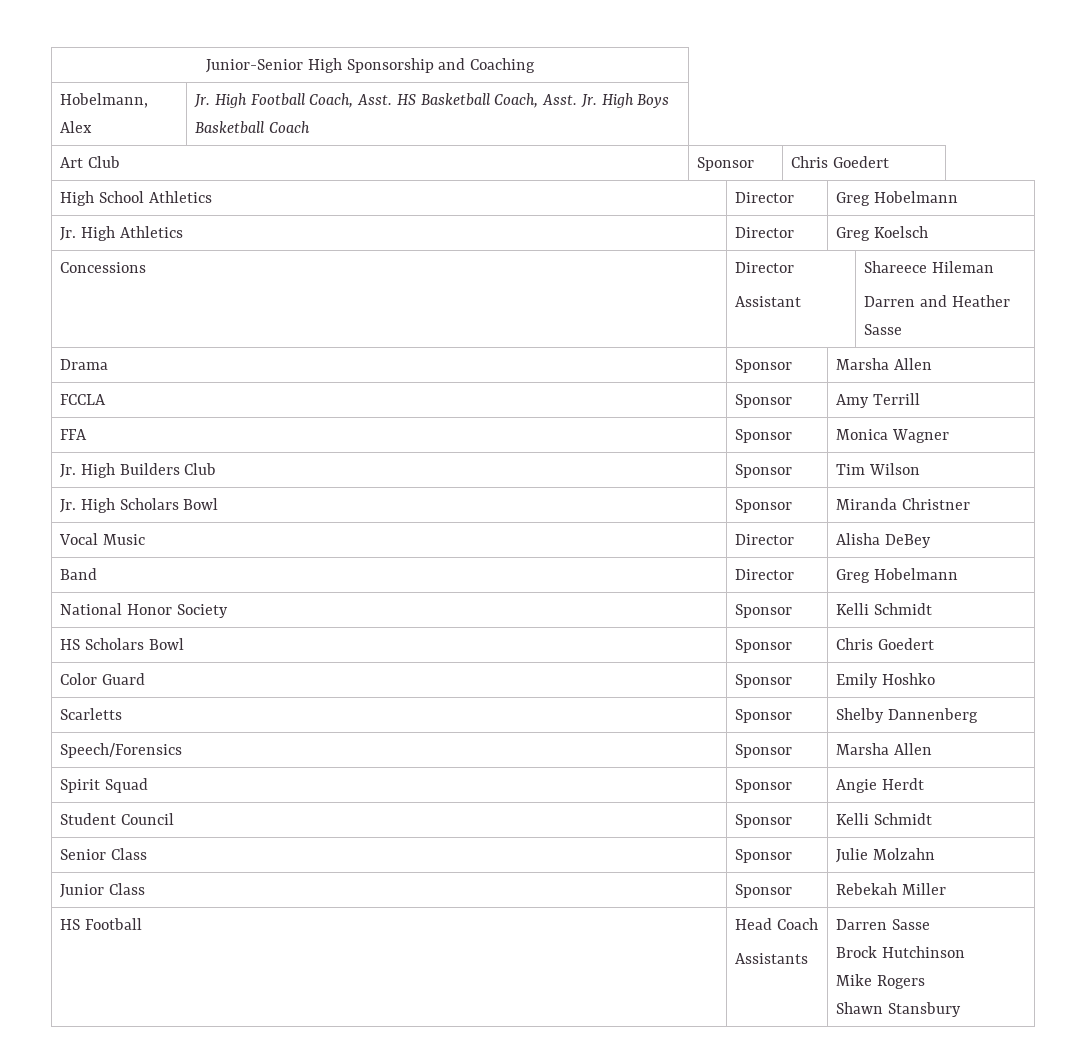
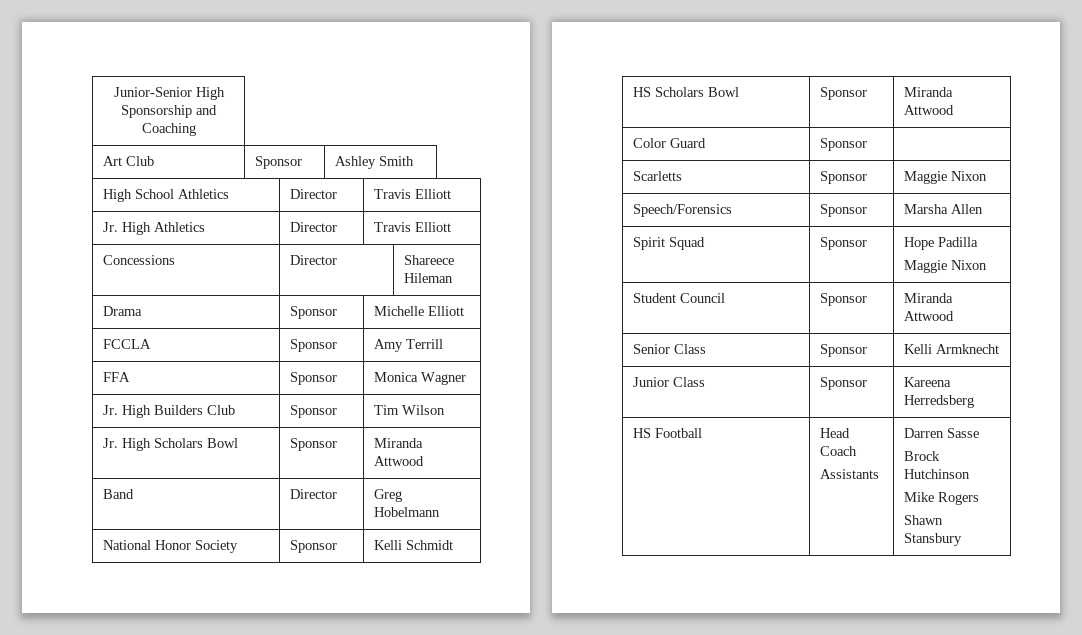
[60,93,149,108] [60,121,93,133] [194,93,670,108] [195,121,311,134] // Hobelmann, Alex | Jr. High Football Coach, Asst. HS Basketball Coach, Asst. Jr. High Boys Basketball Coach -> (196, 129) none
[791,156,890,168] Chris Goedert -> [334,156,414,169] Ashley Smith
[836,191,959,206] Greg Hobelmann -> [373,189,451,199] Travis Elliott
[836,226,929,241] Greg Koelsch -> [373,222,451,232] Travis Elliott
[735,296,802,307] // Assistant -> (337, 260) none
[864,295,1010,307] [864,324,903,335] // Darren and Heather Sasse -> (453, 278) none
[836,358,933,370] Marsha Allen -> [373,306,464,316] Michelle Elliott
[902,498,971,510] [59,533,146,545] [735,534,795,545] [836,533,932,548] Christner // Vocal Music | Director | Alisha DeBey -> [373,456,424,466] Attwood
[836,638,935,650] Chris Goedert -> [903,87,953,97] [903,105,954,115] Miranda Attwood
[836,673,936,688] Emily Hoshko -> (867, 144) none
[836,708,979,723] Shelby Dannenberg -> [903,171,987,184] Maggie Nixon
[836,778,925,793] Angie Herdt -> [903,237,978,250] [903,260,987,273] Hope Padilla // Maggie Nixon
[836,813,933,825] Kelli Schmidt -> [903,293,953,303] [903,311,954,321] Miranda Attwood
[836,848,936,863] Julie Molzahn -> [903,344,999,354] Kelli Armknecht
[836,883,947,895] Rebekah Miller -> [903,377,951,387] [903,395,974,408] Kareena Herredsberg

